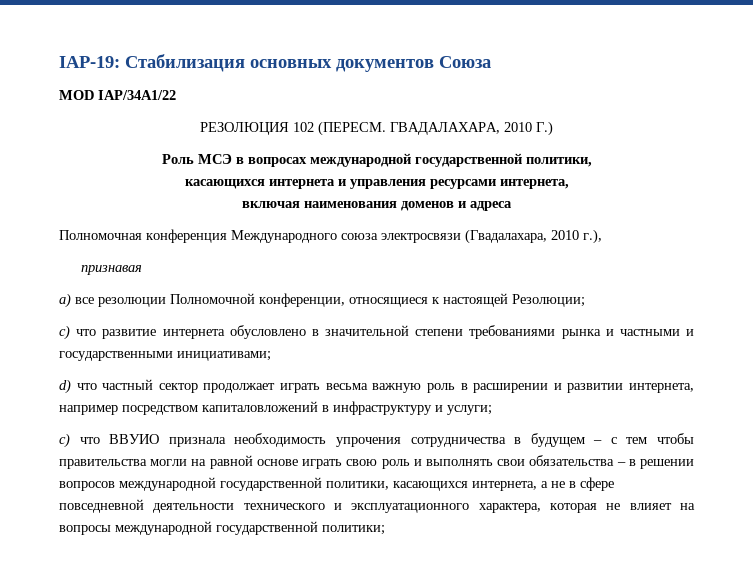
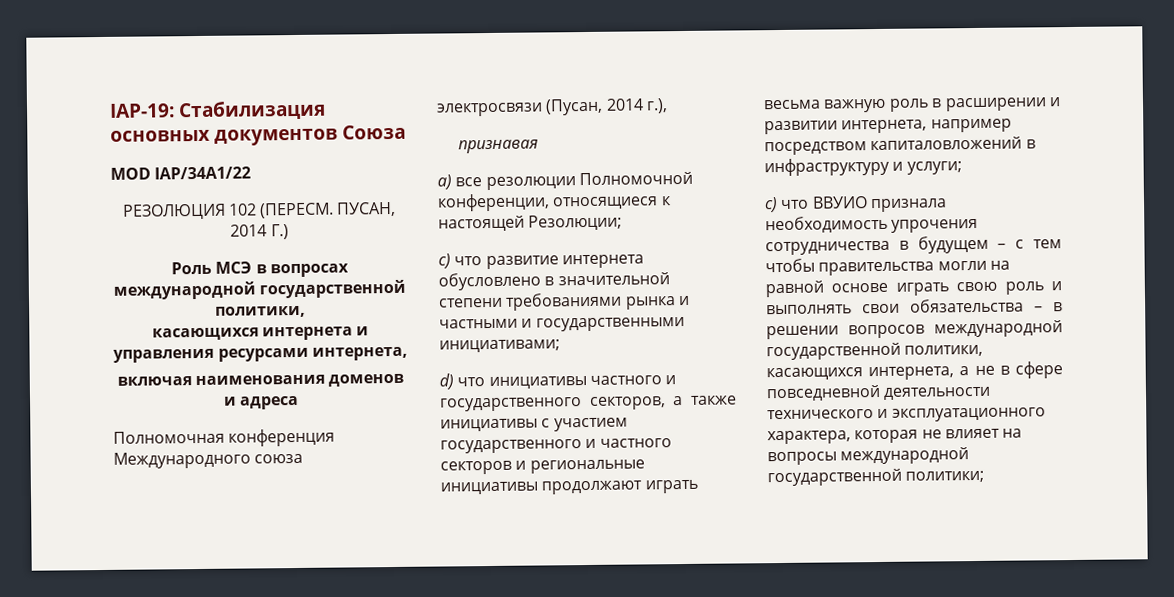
[390,122,532,135] ГВАДАЛАХАРА, 2010 -> [336,201,397,217] [230,224,268,237] ПУСАН, 2014
[465,229,579,244] (Гвадалахара, 2010 -> [545,98,644,116] (Пусан, 2014
[102,379,276,393] частный сектор продолжает -> [488,375,677,390] [440,395,737,412] [440,417,628,432] [440,438,672,454] [440,459,645,475] [440,480,644,495] инициативы частного и государственного секторов, а также инициативы с участием государственного и частного секторов и региональные инициативы продолжают

